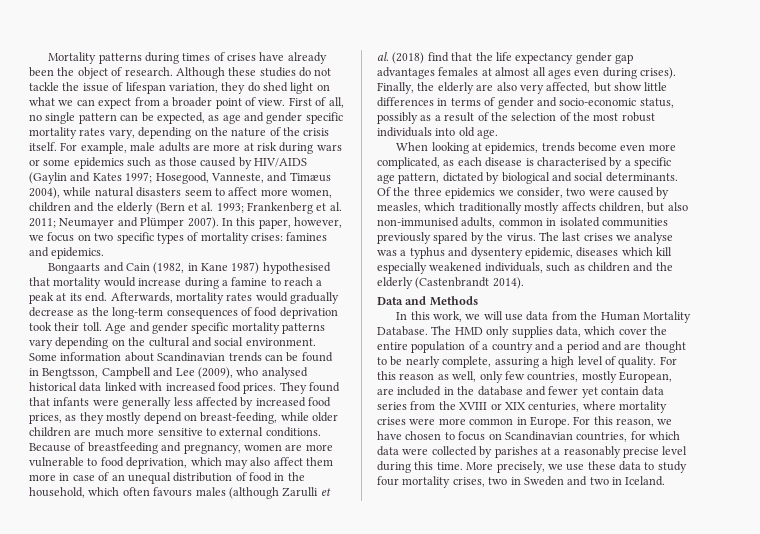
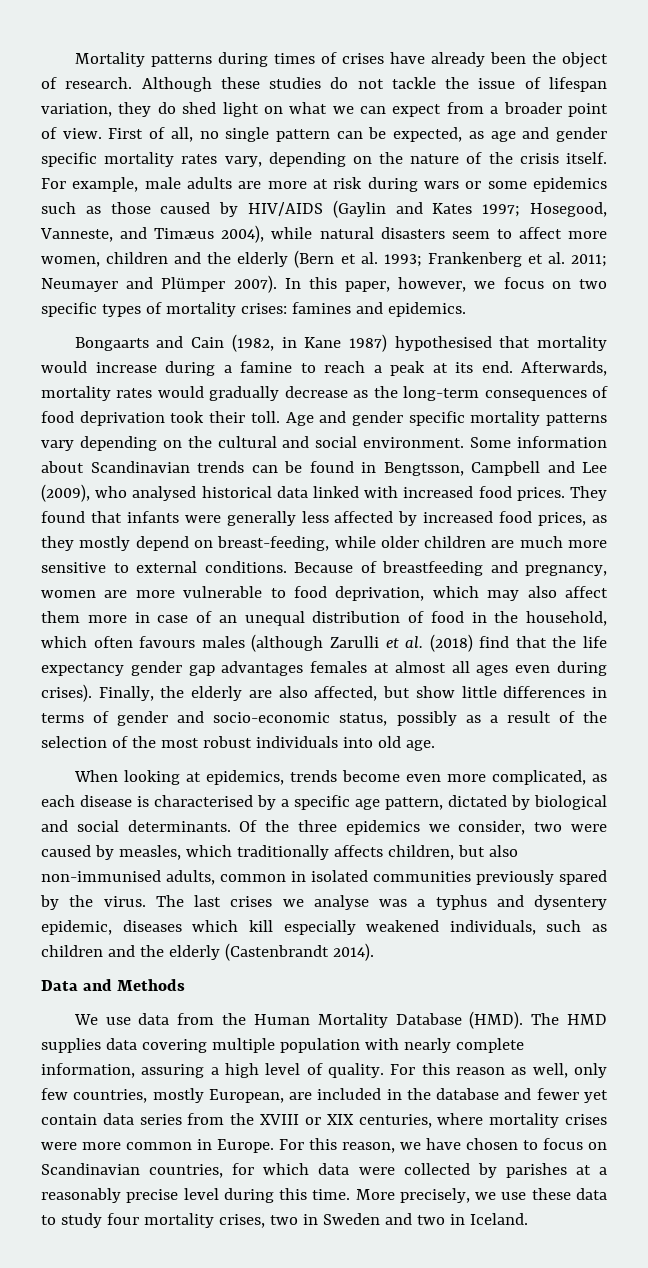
[519,84,544,94] very -> (308, 692) none
[524,202,560,214] mostly -> (329, 852) none
[396,311,503,322] In this work, we will -> [73,1014,98,1025] We
[377,326,667,338] [377,341,686,353] [377,356,492,368] Database. The HMD only supplies data, which cover the entire population of a country and a period and are thought to be nearly complete, -> [395,1011,607,1029] [41,1038,524,1053] [41,1063,135,1078] Database (HMD). The HMD supplies data covering multiple population with nearly complete information,

